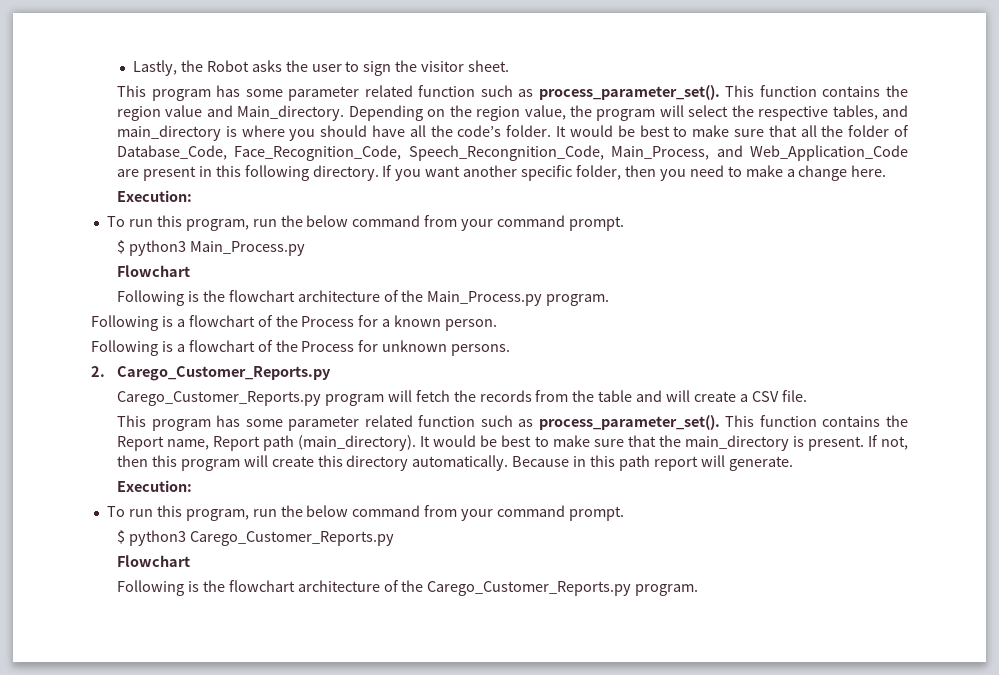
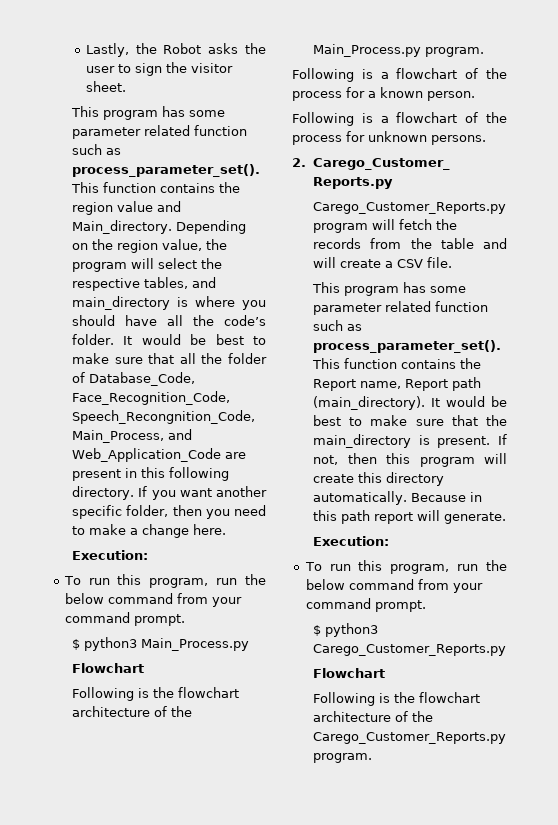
[301,316,355,327] Process -> [292,91,342,101] process
[301,341,355,352] Process -> [292,135,342,145] process

